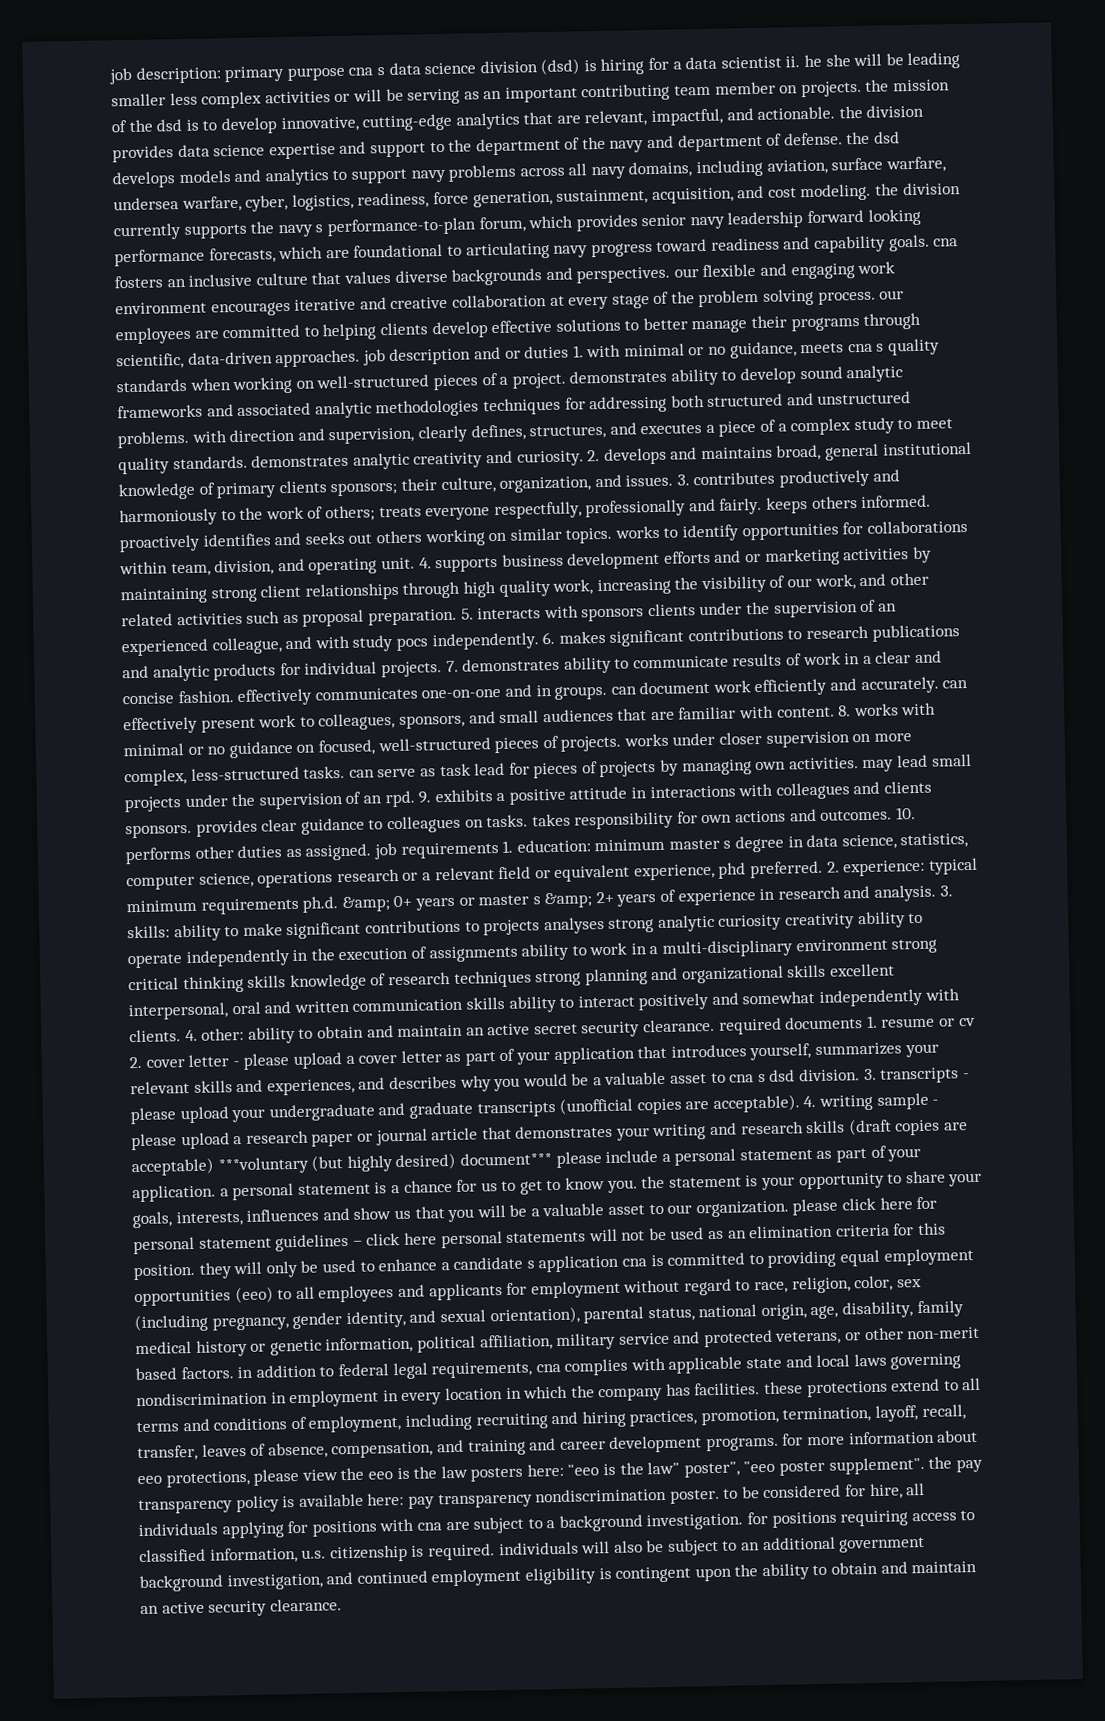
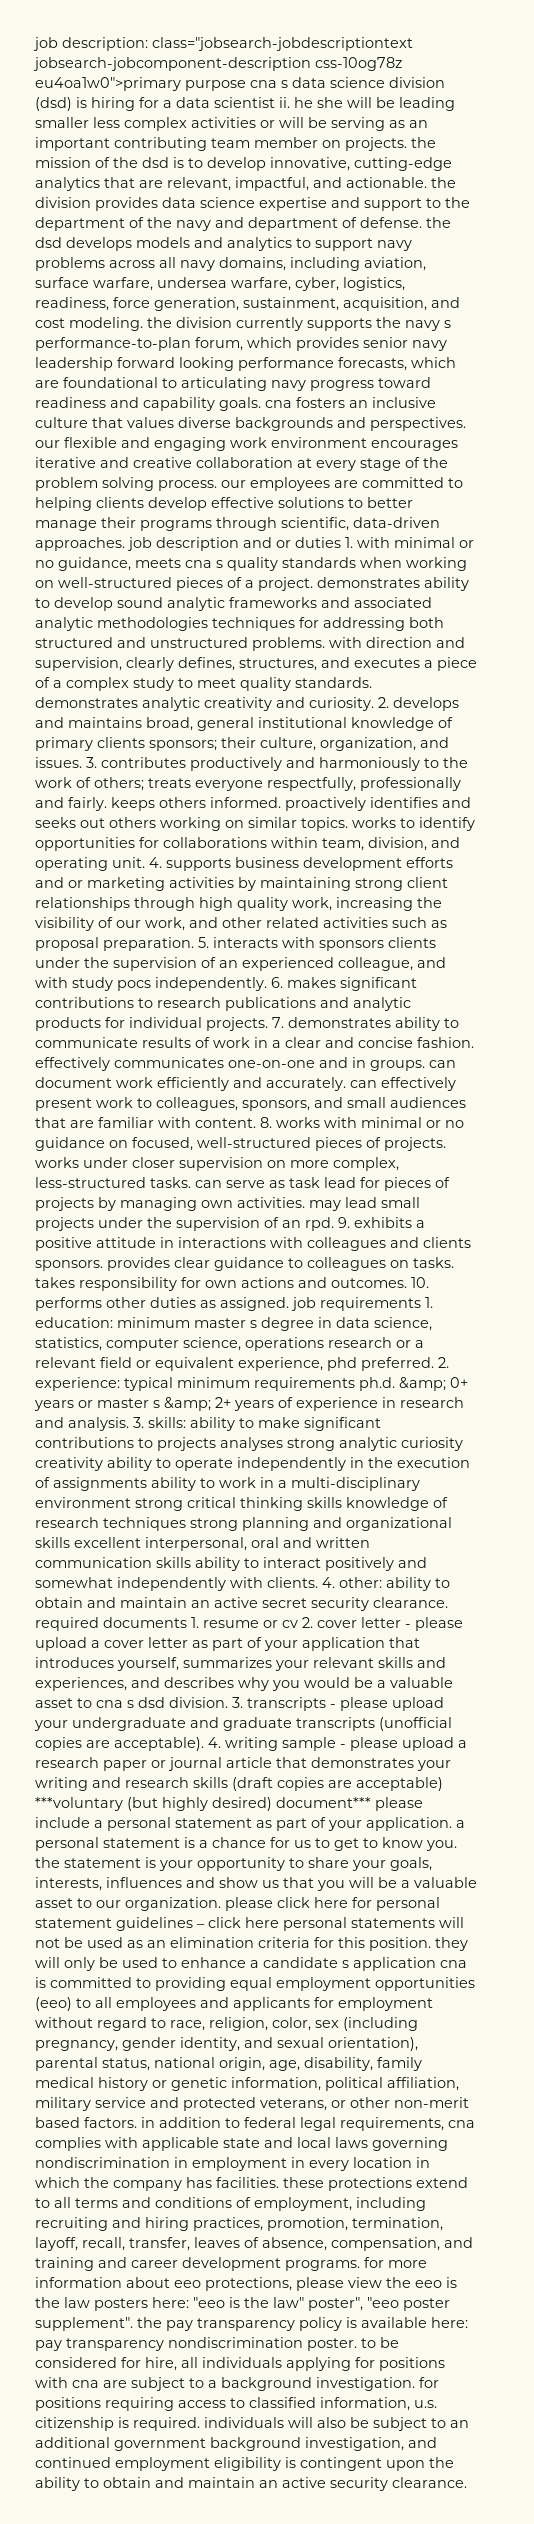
[224,65,285,83] primary -> [152,37,413,51] [33,57,402,71] [35,77,181,91] class="jobsearch-jobdescriptiontext jobsearch-jobcomponent-description css-10og78z eu4oa1w0">primary

